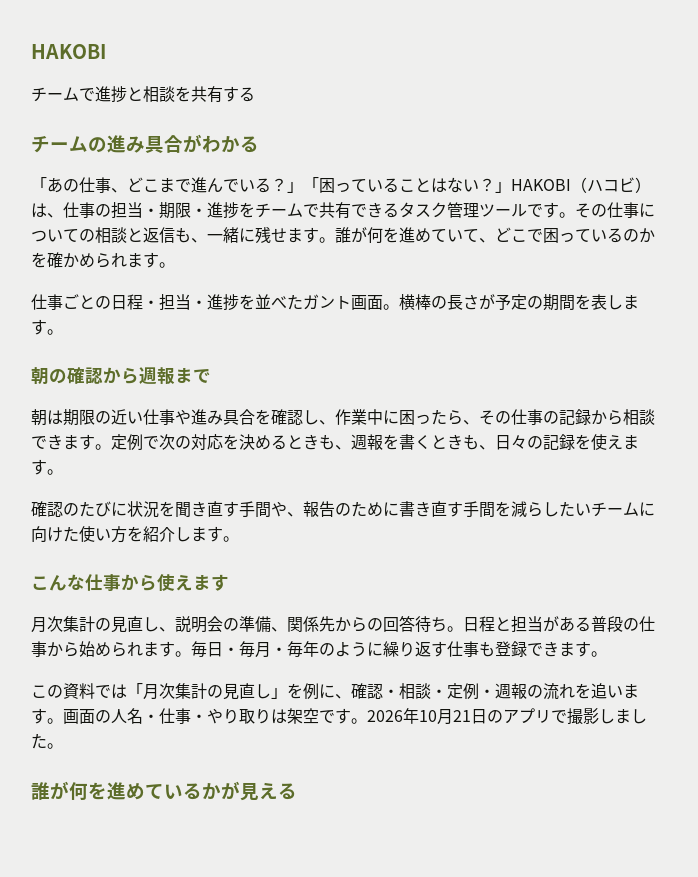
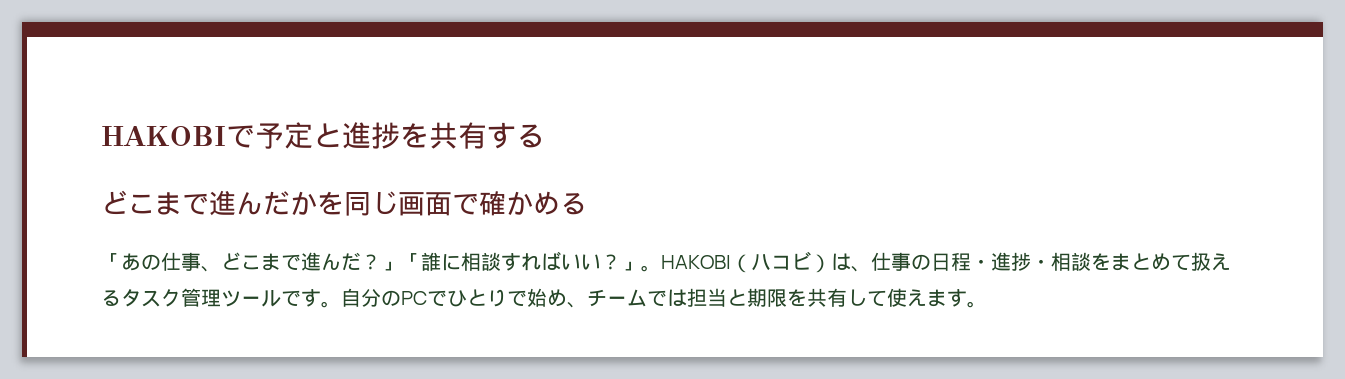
[31,44,106,59] [31,86,255,103] [31,134,240,153] HAKOBI // チームで進捗と相談を共有する // チームの進み具合がわか -> [101,122,545,149] [101,190,560,216] HAKOBIで予定と進捗を共有する // どこまで進んだかを同じ画面で確かめ
[223,177,511,193] でいる？」「困っていることはない？」 -> [341,251,661,272] だ？」「誰に相談すればいい？」。
[111,202,383,219] 担当・期限・進捗をチームで共有でき -> [931,252,1231,271] 日程・進捗・相談をまとめて扱え
[575,202,655,218] [31,227,655,244] [31,252,175,268] [31,294,639,311] [31,319,63,335] [31,367,211,385] [31,409,655,426] [31,434,639,451] [31,459,63,475] [31,501,655,518] [31,526,239,543] [31,574,229,591] [31,616,655,633] [31,641,607,658] [31,683,639,700] [31,708,647,725] [31,733,63,749] [31,781,297,801] その仕事についての相談と返信も、一緒に残せます。誰が何を進めていて、どこで困っているのかを確かめられます。 // 仕事ごとの日程・担当・進捗を並べたガント画面。横棒の長さが予定の期間を表します。 // 朝の確認から週報まで // 朝は期限の近い仕事や進み具合を確認し、作業中に困ったら、その仕事の記録から相談できます。定例で次の対応を決めるときも、週報を書くときも、日々の記録を使えます。 // 確認のたびに状況を聞き直す手間や、報告のために書き直す手間を減らしたいチームに向けた使い方を紹介します。 // こんな仕事から使えます // 月次集計の見直し、説明会の準備、関係先からの回答待ち。日程と担当がある普段の仕事から始められます。毎日・毎月・毎年のように繰り返す仕事も登録できます。 // この資料では「月次集計の見直し」を例に、確認・相談・定例・週報の流れを追います。画面の人名・仕事・やり取りは架空です。2026年10月21日のアプリで撮影しました。 // 誰が何を進めているかが見える -> [341,288,987,308] 自分のPCでひとりで始め、チームでは担当と期限を共有して使えます。

